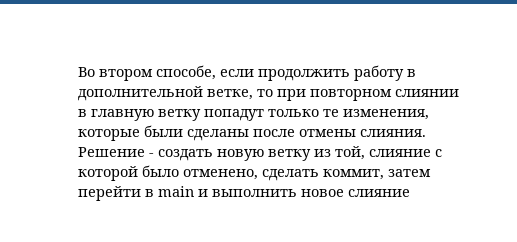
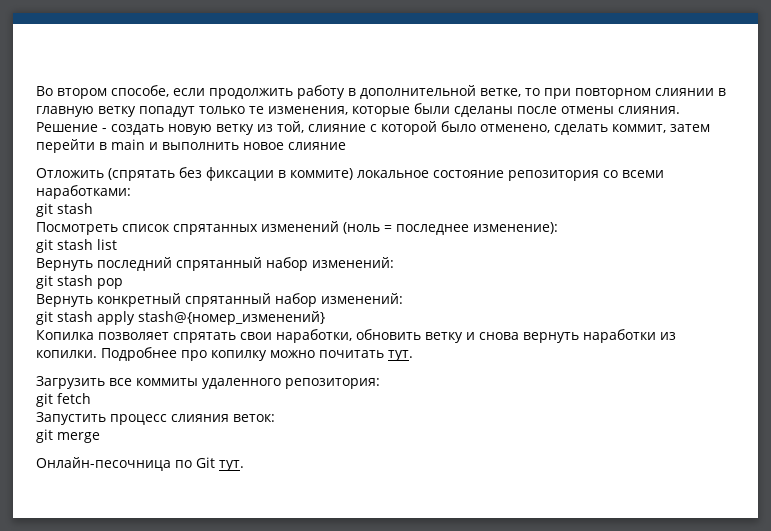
(410, 193) none -> [36,167,664,181] [36,185,131,199] [36,203,93,217] [36,221,558,235] [36,239,117,253] [36,257,394,271] [36,275,123,289] [36,293,403,307] [36,311,325,325] [36,329,676,343] [36,347,413,361] [36,376,380,389] [36,393,91,407] [36,412,275,425] [36,429,100,443] [36,457,244,471] // Отложить (спрятать без фиксации в коммите) локальное состояние репозитория со всеми наработками: // git stash // Посмотреть список спрятанных изменений (ноль = последнее изменение): // git stash list // Вернуть последний спрятанный набор изменений: // git stash pop // Вернуть конкретный спрятанный набор изменений: // git stash apply stash@{номер_изменений} // Копилка позволяет спрятать свои наработки, обновить ветку и снова вернуть наработки из копилки. Подробнее про копилку можно почитать тут. // Загрузить все коммиты удаленного репозитория: // git fetch // Запустить процесс слияния веток: // git merge // Онлайн-песочница по Git тут.

